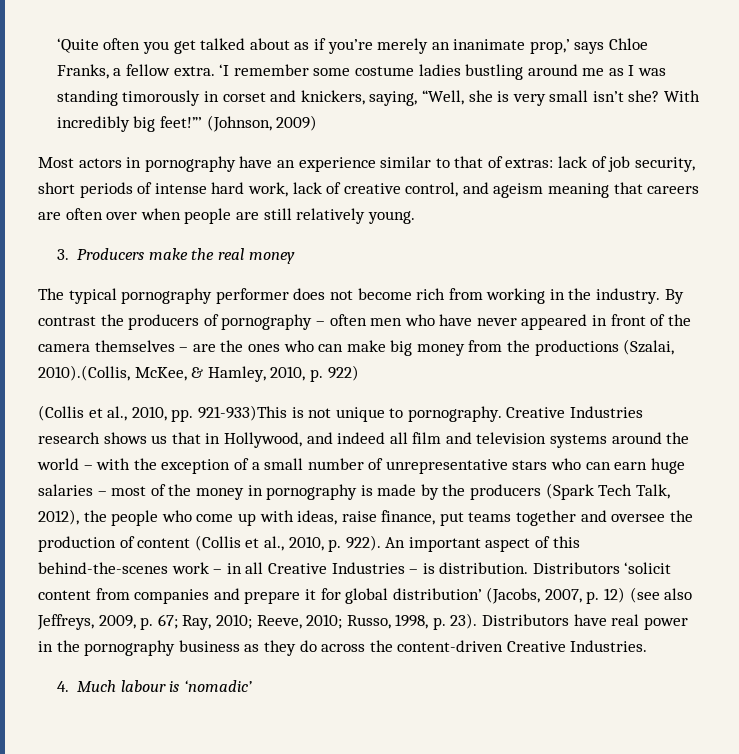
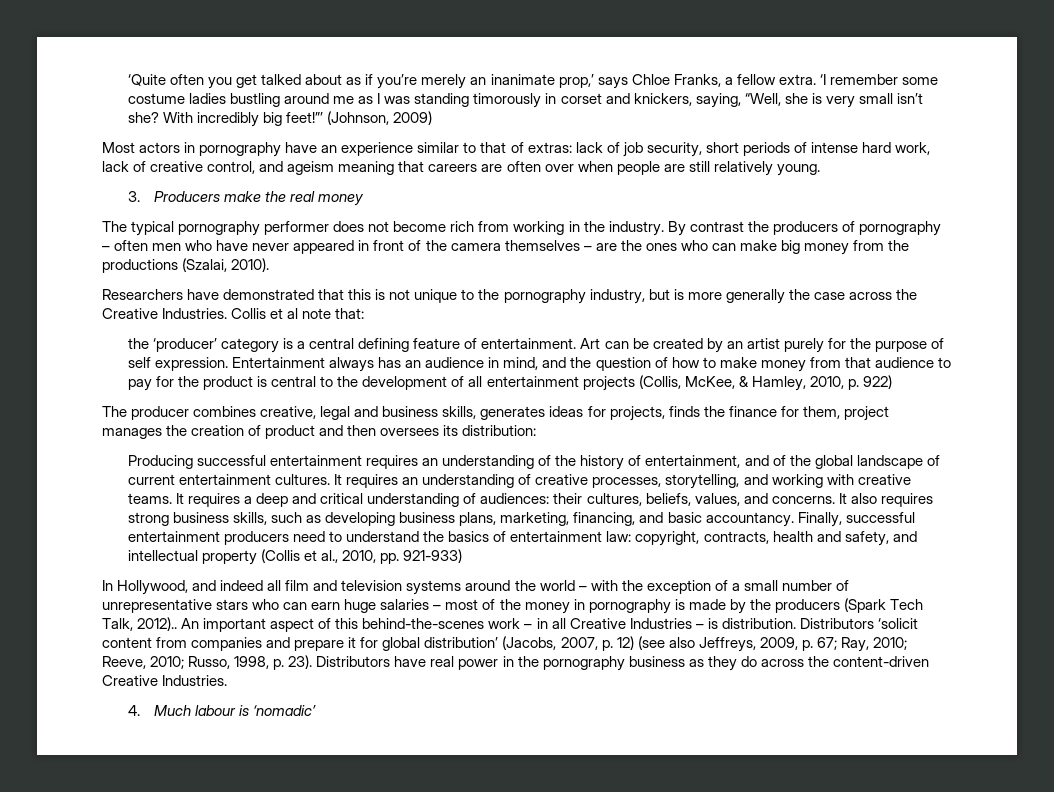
[38,365,130,381] 2010).(Collis, -> [231,258,270,272] [102,289,917,304] [102,308,365,319] [127,338,945,353] [127,357,951,372] [127,375,681,391] 2010). // Researchers have demonstrated that this is not unique to the pornography industry, but is more generally the case across the Creative Industries. Collis et al note that: // the ‘producer’ category is a central defining feature of entertainment. Art can be created by an artist purely for the purpose of self expression. Entertainment always has an audience in mind, and the question of how to make money from that audience to pay for the product is central to the development of all entertainment projects (Collis,
(359, 373) none -> [102,406,889,421] [102,425,537,439] [127,455,940,470] [127,474,911,489] [127,493,933,507] [127,512,915,527] [127,531,917,546] [127,550,258,565] The producer combines creative, legal and business skills, generates ideas for projects, finds the finance for them, project manages the creation of product and then oversees its distribution: // Producing successful entertainment requires an understanding of the history of entertainment, and of the global landscape of current entertainment cultures. It requires an understanding of creative processes, storytelling, and working with creative teams. It requires a deep and critical understanding of audiences: their cultures, beliefs, values, and concerns. It also requires strong business skills, such as developing business plans, marketing, financing, and basic accountancy. Finally, successful entertainment producers need to understand the basics of entertainment law: copyright, contracts, health and safety, and intellectual property
[197,405,644,422] [38,432,221,444] 921-933)This is not unique to pornography. Creative Industries research shows us that in -> [403,549,463,563] [102,580,113,591] 921-933) // In
[38,509,693,526] [38,535,381,552] 2012), the people who come up with ideas, raise finance, put teams together and oversee the production of content (Collis et al., 2010, p. 922). -> [137,617,178,631] 2012)..

